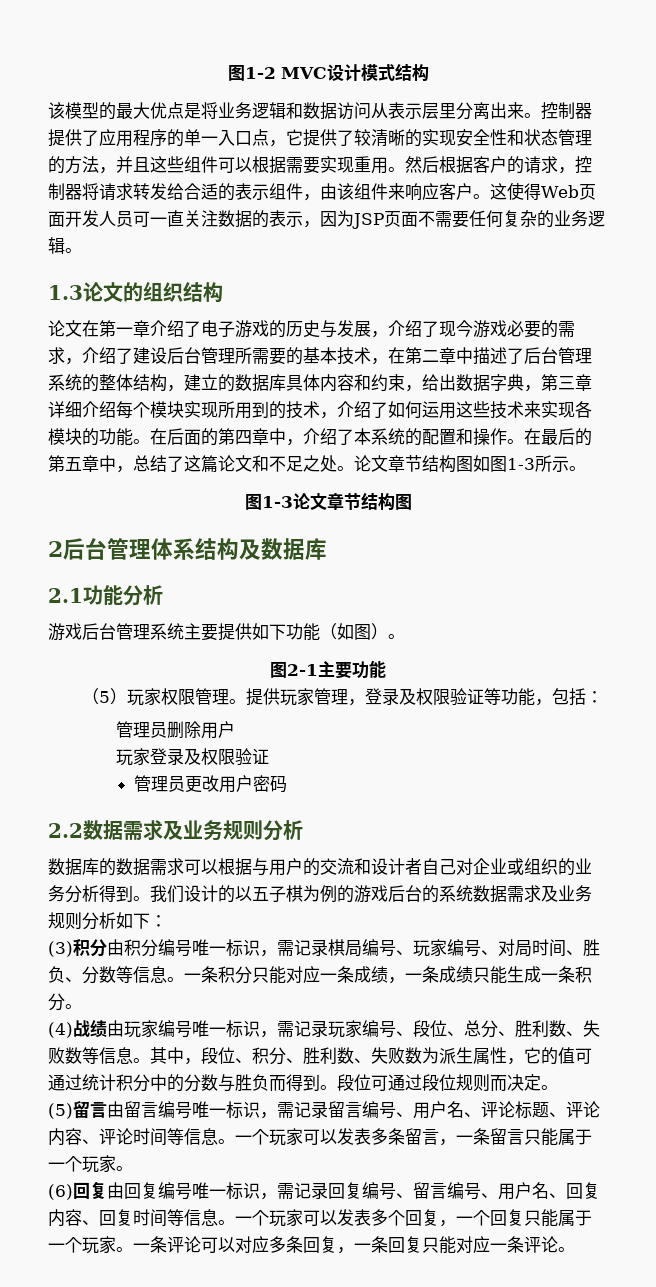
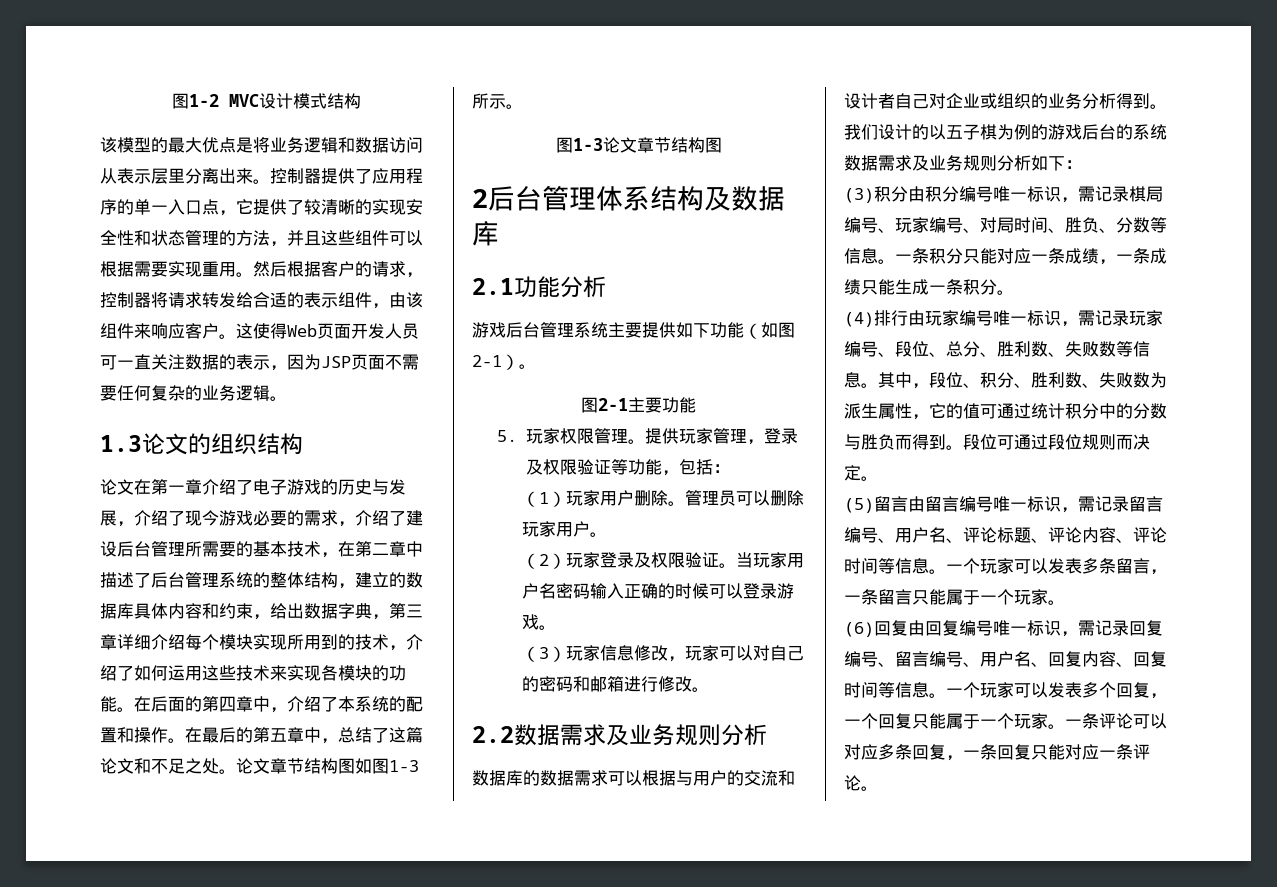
(371, 632) none -> [472,355,502,367] 2-1
[81,688,127,705] （5） -> [497,430,518,442] 5.
[115,721,235,739] 管理员删除用户 // -> [522,490,805,507] [522,521,608,537] [522,553,567,569] （1）玩家用户删除。管理员可以删除玩家用户。 // （2）
[134,775,288,793] // 管理员更改用户密码 -> [719,552,805,568] [522,583,795,599] [522,614,557,630] [522,645,805,662] [522,676,710,692] 。当玩家用户名密码输入正确的时候可以登录游戏。 // （3）玩家信息修改，玩家可以对自己的密码和邮箱进行修改。
[73,1020,107,1038] 战绩 -> [874,310,908,326] 排行

